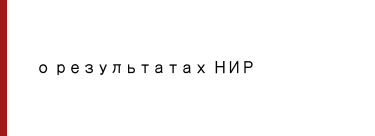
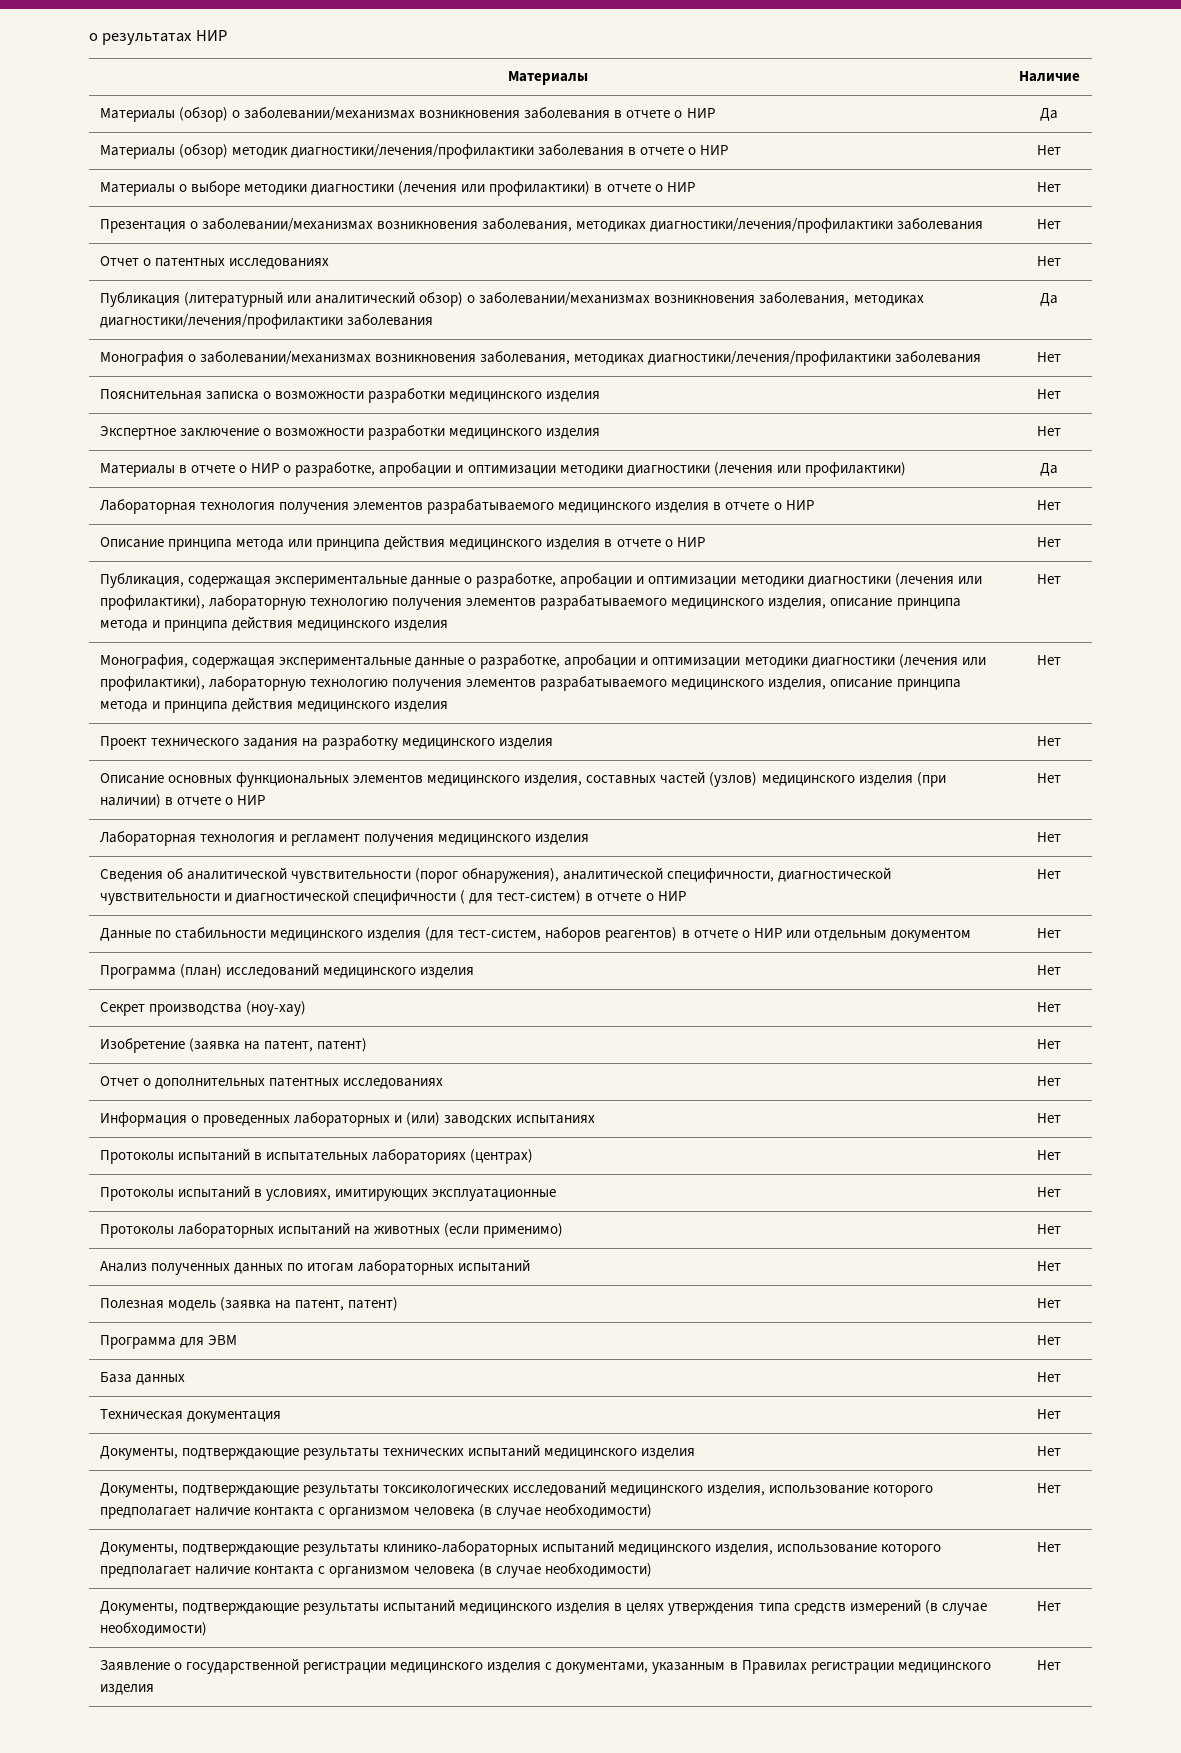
(255, 67) none -> [508,71,588,85] [1018,71,1080,82] [100,107,715,122] [1040,108,1058,121] [100,144,729,159] [1037,145,1061,155] [100,181,695,196] [1037,182,1061,192] [100,218,984,233] [1037,219,1061,229] [100,256,330,269] [1037,256,1061,266] [100,291,924,307] [100,314,434,329] [1040,293,1058,306] [100,351,982,366] [1037,352,1061,362] [100,388,601,403] [1037,389,1061,399] [100,425,601,440] [1037,426,1061,436] [100,462,906,477] [1040,463,1058,476] [100,499,814,514] [1037,500,1061,510] [100,535,705,551] [1037,537,1061,547] [100,573,982,588] [100,595,961,610] [100,616,449,632] [1037,574,1061,584] [100,654,986,669] [100,676,961,691] [100,697,449,713] [1037,655,1061,665] [100,735,554,750] [1037,736,1061,746] [100,771,946,787] [100,794,266,808] [1037,773,1061,783] [100,831,590,846] [1037,832,1061,842] [100,867,892,883] [100,889,686,905] [1037,869,1061,879] [100,927,971,942] [1037,928,1061,938] [100,963,475,979] [1037,965,1061,975] [100,1001,307,1016] [1037,1002,1061,1012] [100,1038,368,1053] [1037,1039,1061,1049] [100,1076,444,1089] [1037,1076,1061,1086] [100,1112,596,1127] [1037,1113,1061,1123] [100,1148,534,1164] [1037,1150,1061,1160] [100,1185,557,1201] [1037,1187,1061,1197] [100,1222,564,1238] [1037,1224,1061,1234] [100,1259,531,1275] [1037,1261,1061,1271] [100,1297,399,1311] [1037,1298,1061,1308] [100,1335,238,1349] [1037,1335,1061,1345] [100,1372,186,1385] [1037,1372,1061,1382] [100,1409,282,1423] [1037,1409,1061,1419] [100,1444,696,1460] [1037,1446,1061,1456] [100,1481,934,1497] [100,1504,653,1519] [1037,1483,1061,1493] [100,1540,942,1556] [100,1563,653,1578] [1037,1542,1061,1552] [100,1599,987,1615] [100,1622,208,1636] [1037,1601,1061,1611] [100,1658,991,1674] [100,1684,155,1695] [1037,1660,1061,1670] // Материалы | Наличие // Материалы (обзор) о заболевании/механизмах возникновения заболевания в отчете о НИР | Да // Материалы (обзор) методик диагностики/лечения/профилактики заболевания в отчете о НИР | Нет // Материалы о выборе методики диагностики (лечения или профилактики) в отчете о НИР | Нет // Презентация о заболевании/механизмах возникновения заболевания, методиках диагностики/лечения/профилактики заболевания | Нет // Отчет о патентных исследованиях | Нет // Публикация (литературный или аналитический обзор) о заболевании/механизмах возникновения заболевания, методиках диагностики/лечения/профилактики заболевания | Да // Монография о заболевании/механизмах возникновения заболевания, методиках диагностики/лечения/профилактики заболевания | Нет // Пояснительная записка о возможности разработки медицинского изделия | Нет // Экспертное заключение о возможности разработки медицинского изделия | Нет // Материалы в отчете о НИР о разработке, апробации и оптимизации методики диагностики (лечения или профилактики) | Да // Лабораторная технология получения элементов разрабатываемого медицинского изделия в отчете о НИР | Нет // Описание принципа метода или принципа действия медицинского изделия в отчете о НИР | Нет // Публикация, содержащая экспериментальные данные о разработке, апробации и оптимизации методики диагностики (лечения или профилактики), лабораторную технологию получения элементов разрабатываемого медицинского изделия, описание принципа метода и принципа действия медицинского изделия | Нет // Монография, содержащая экспериментальные данные о разработке, апробации и оптимизации методики диагностики (лечения или профилактики), лабораторную технологию получения элементов разрабатываемого медицинского изделия, описание принципа метода и принципа действия медицинского изделия | Нет // Проект технического задания на разработку медицинского изделия | Нет // Описание основных функциональных элементов медицинского изделия, составных частей (узлов) медицинского изделия (при наличии) в отчете о НИР | Нет // Лабораторная технология и регламент получения медицинского изделия | Нет // Сведения об аналитической чувствительности (порог обнаружения), аналитической специфичности, диагностической чувствительности и диагностической специфичности ( для тест-систем) в отчете о НИР | Нет // Данные по стабильности медицинского изделия (для тест-систем, наборов реагентов) в отчете о НИР или отдельным документом | Нет // Программа (план) исследований медицинского изделия | Нет // Секрет производства (ноу-хау) | Нет // Изобретение (заявка на патент, патент) | Нет // Отчет о дополнительных патентных исследованиях | Нет // Информация о проведенных лабораторных и (или) заводских испытаниях | Нет // Протоколы испытаний в испытательных лабораториях (центрах) | Нет // Протоколы испытаний в условиях, имитирующих эксплуатационные | Нет // Протоколы лабораторных испытаний на животных (если применимо) | Нет // Анализ полученных данных по итогам лабораторных испытаний | Нет // Полезная модель (заявка на патент, патент) | Нет // Программа для ЭВМ | Нет // База данных | Нет // Техническая документация | Нет // Документы, подтверждающие результаты технических испытаний медицинского изделия | Нет // Документы, подтверждающие результаты токсикологических исследований медицинского изделия, использование которого предполагает наличие контакта с организмом человека (в случае необходимости) | Нет // Документы, подтверждающие результаты клинико-лабораторных испытаний медицинского изделия, использование которого предполагает наличие контакта с организмом человека (в случае необходимости) | Нет // Документы, подтверждающие результаты испытаний медицинского изделия в целях утверждения типа средств измерений (в случае необходимости) | Нет // Заявление о государственной регистрации медицинского изделия с документами, указанным в Правилах регистрации медицинского изделия | Нет

